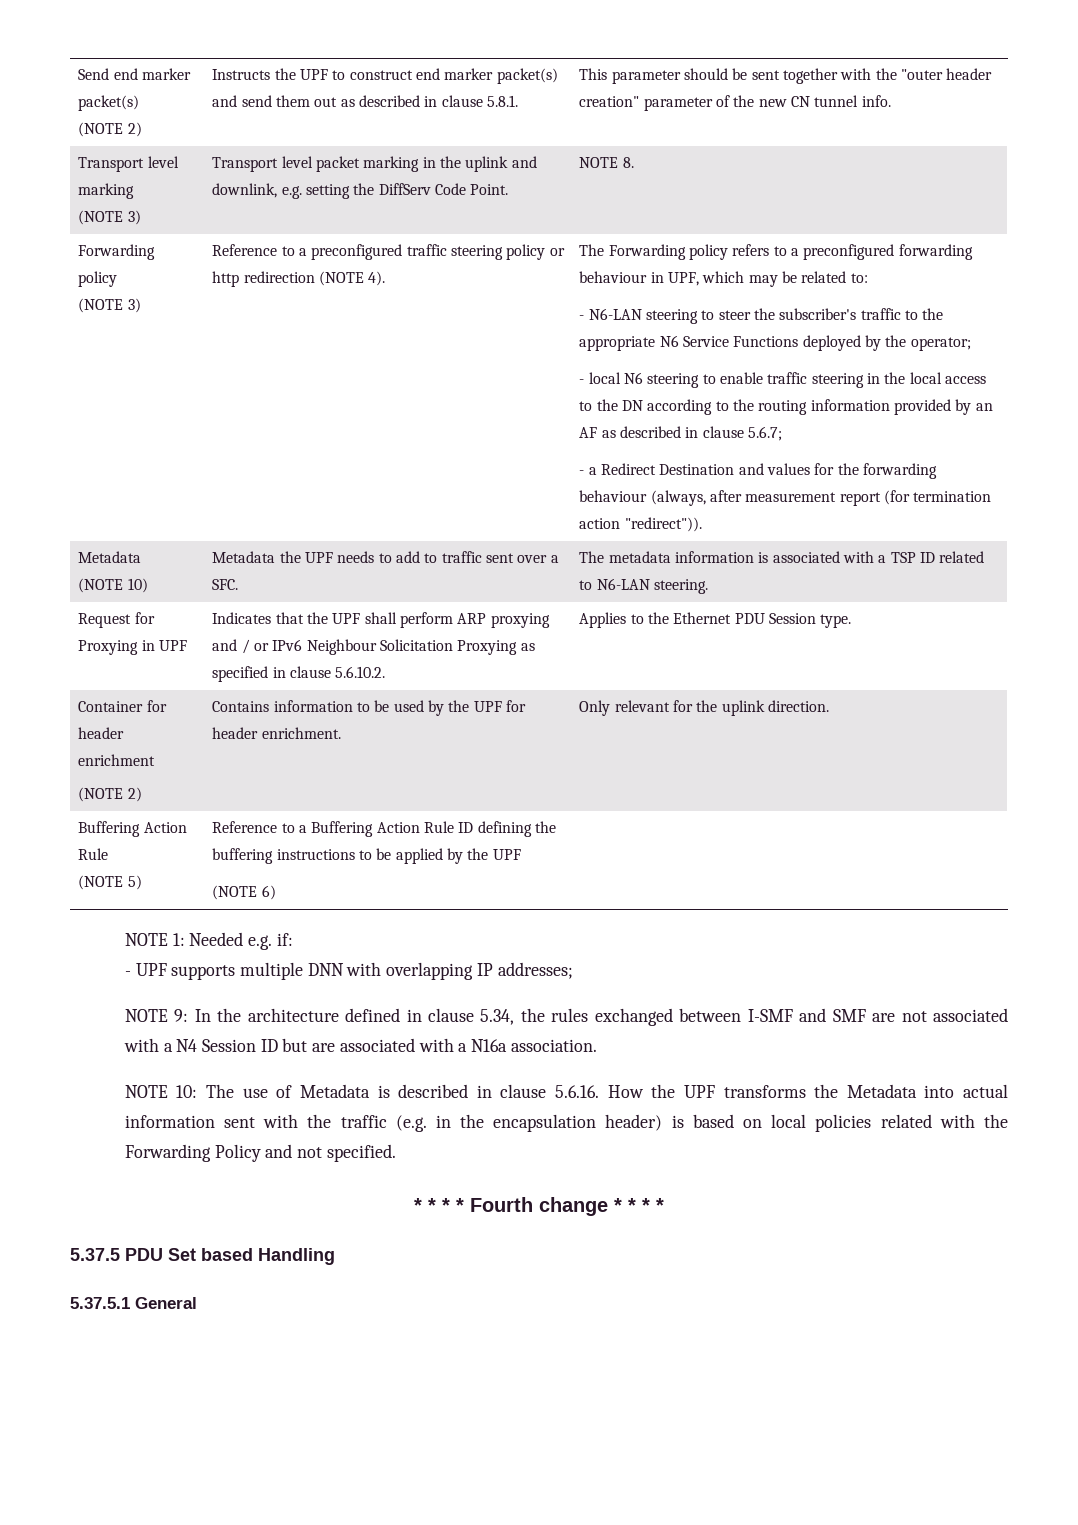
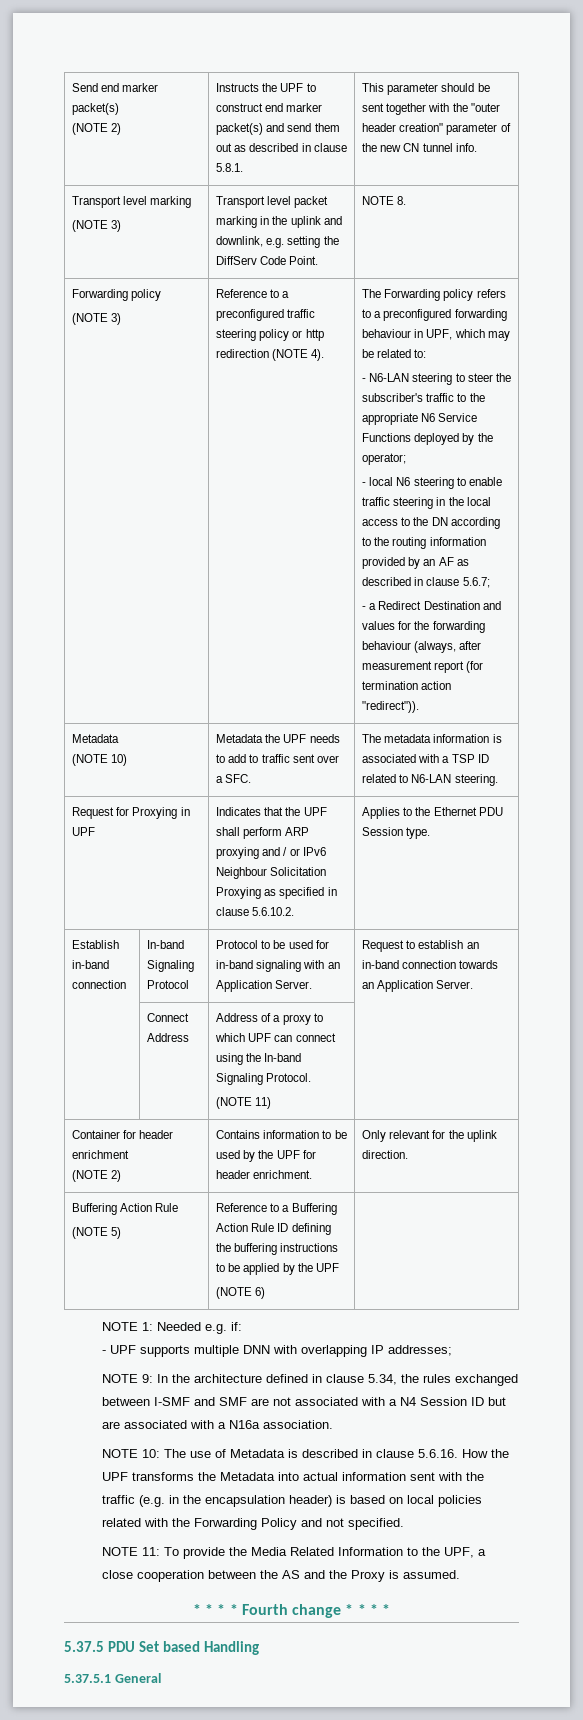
(852, 621) none -> [72,940,120,949] [72,960,110,969] [72,980,127,989] [147,940,185,949] [147,960,195,972] [147,980,190,989] [216,940,329,949] [216,960,340,972] [216,980,313,992] [362,940,479,952] [362,960,499,969] [362,980,474,992] [147,1013,190,1022] [147,1033,190,1042] [216,1013,323,1025] [215,1033,336,1042] [216,1053,302,1065] [216,1073,312,1085] [216,1097,272,1109] // Establish in-band connection | In-band Signaling Protocol | Protocol to be used for in-band signaling with an Application Server. | Request to establish an in-band connection towards an Application Server. // | Connect Address | Address of a proxy to which UPF can connect using the In-band Signaling Protocol. // (NOTE 11) |
(396, 1153) none -> [101,1547,486,1559] [101,1570,460,1582] // NOTE 11: To provide the Media Related Information to the UPF, a close cooperation between the AS and the Proxy is assumed.

